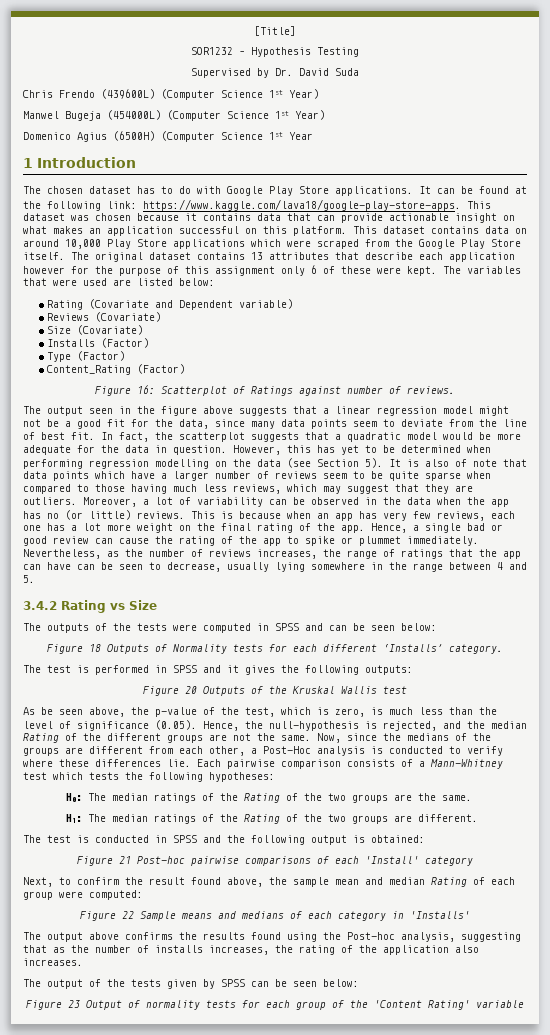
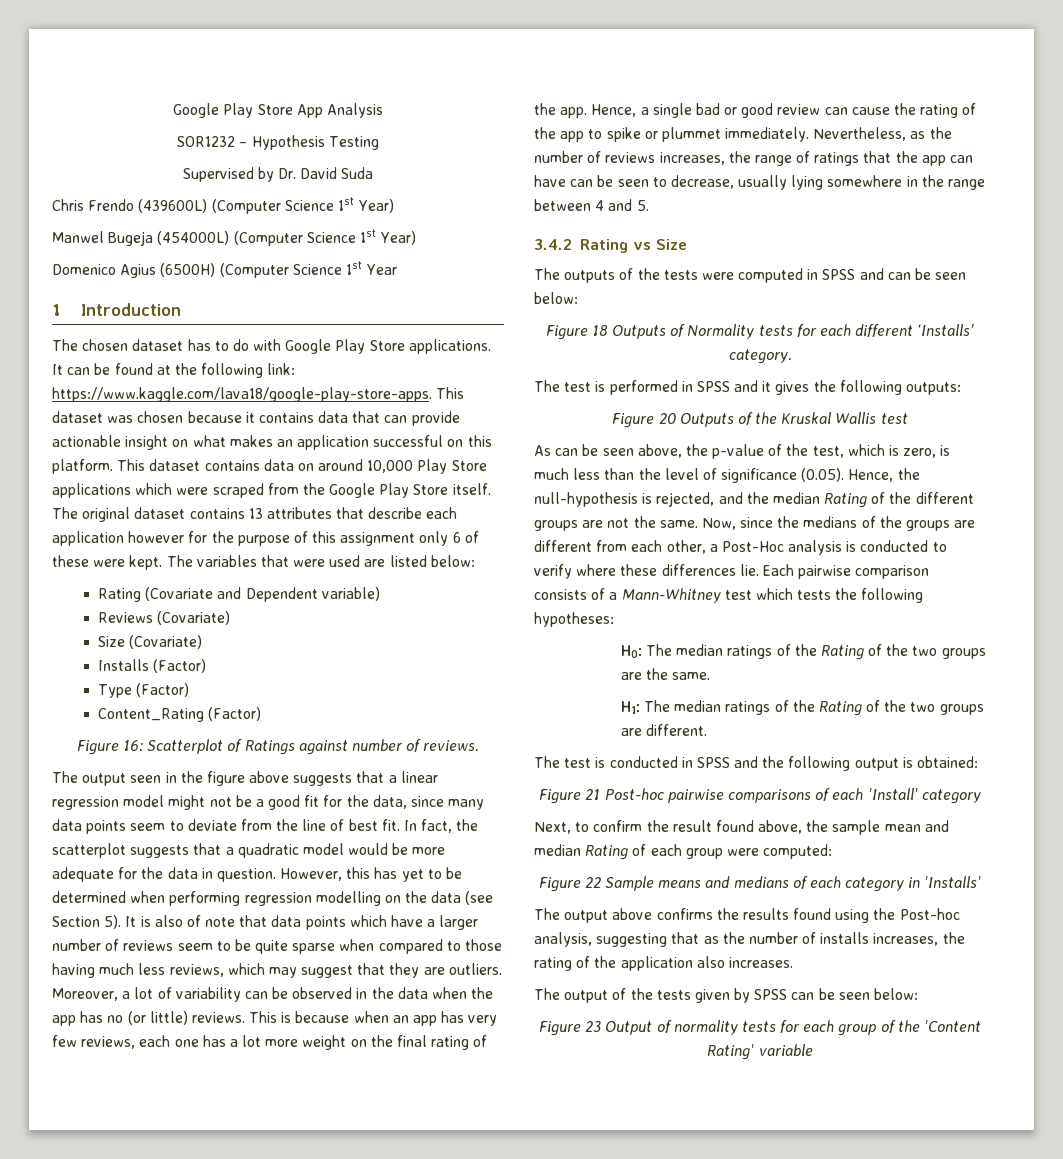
[254,26,296,36] [Title] -> [173,103,383,118] Google Play Store App Analysis
(35, 711) none -> [555,448,579,456] can

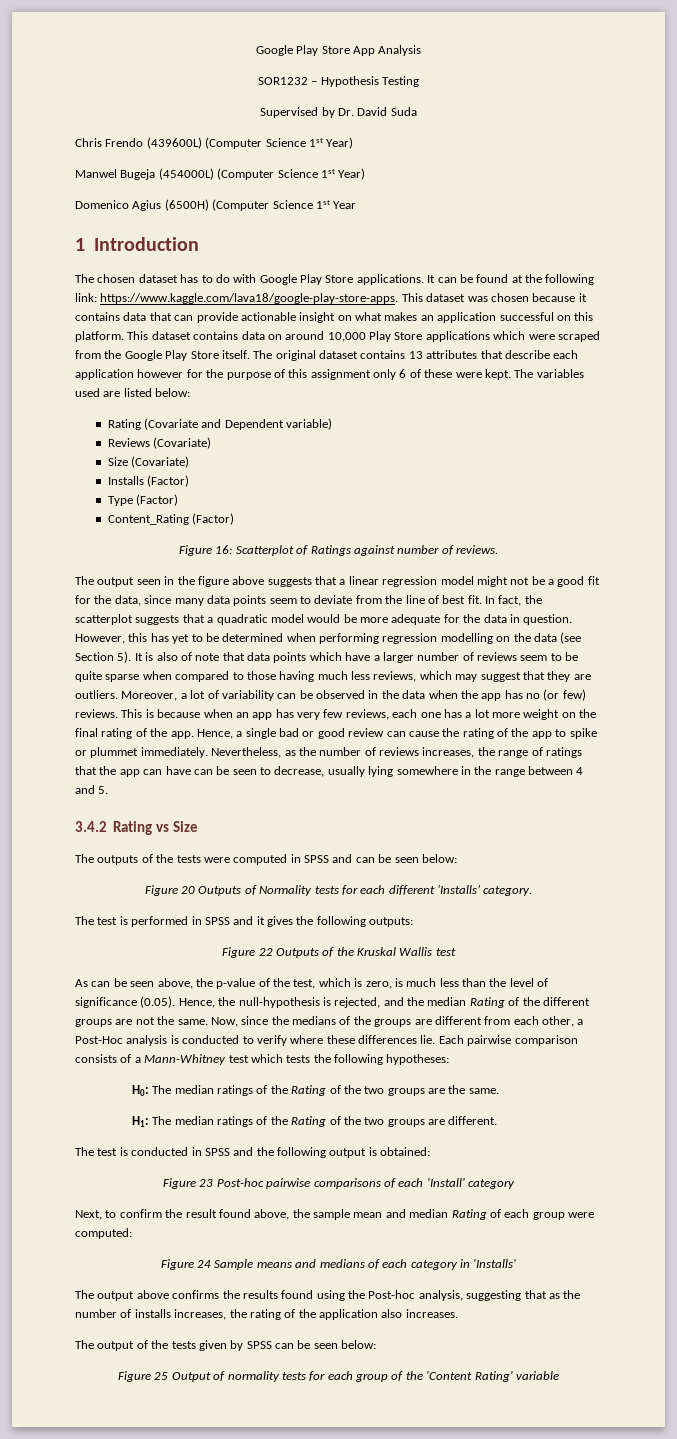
[260,555,326,567] that were -> (584, 373) none
[149,1011,188,1025] little) -> [562,689,586,701] few)
[591,325,608,336] 18 -> [181,886,195,894] 20
[658,413,676,424] 20 -> [258,948,273,956] 22
[585,789,601,800] 21 -> [199,1179,214,1187] 23
[584,877,601,888] 22 -> [197,1260,211,1268] 24
[585,1021,602,1032] 23 -> [154,1372,169,1380] 25

